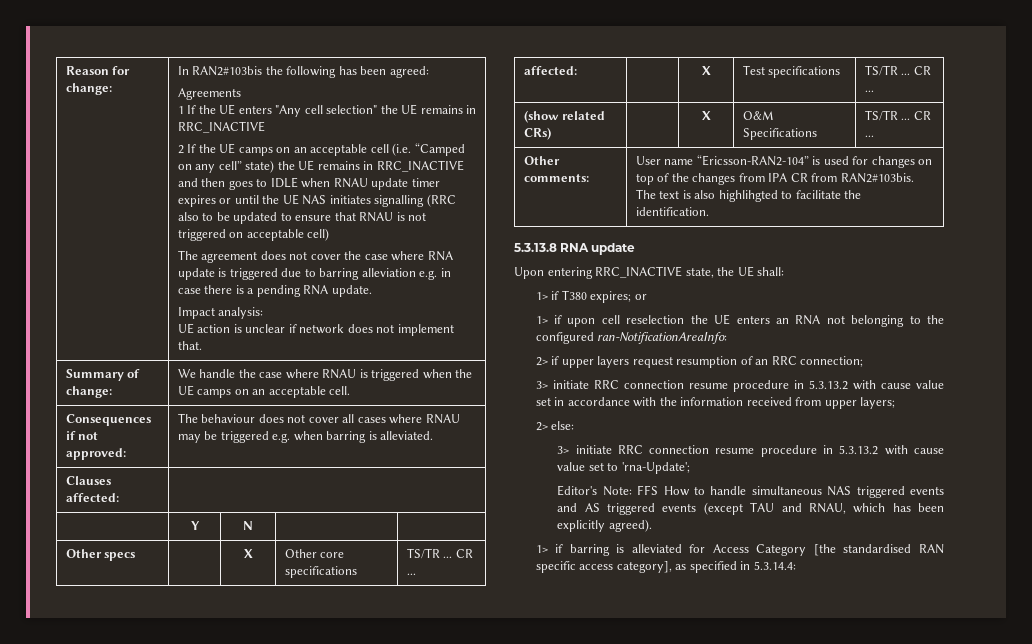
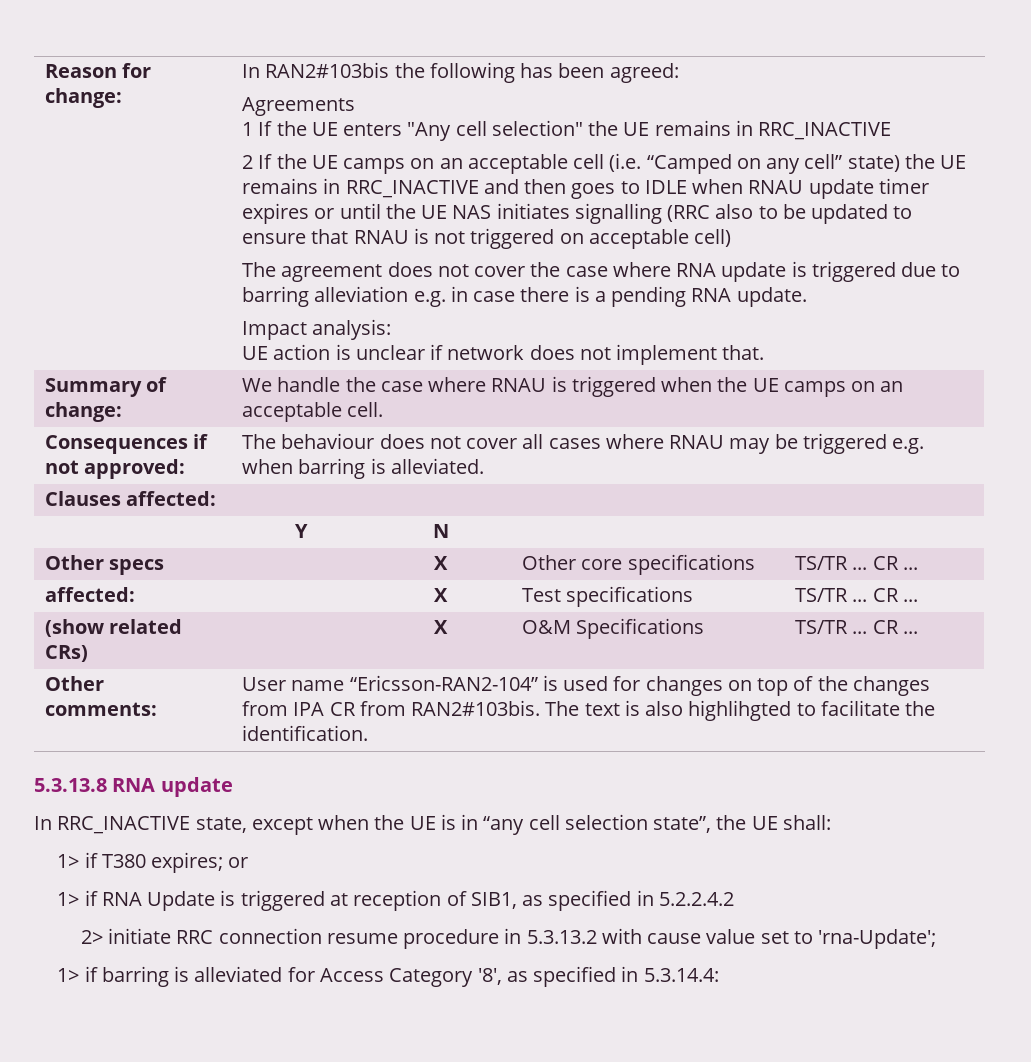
[514,266,714,279] Upon entering RRC_INACTIVE state, -> [34,814,712,835] In RRC_INACTIVE state, except when the UE is in “any cell selection state”,
[567,314,945,327] [535,332,728,344] [535,356,864,368] [535,380,944,392] [535,397,896,409] [535,421,575,431] [557,446,570,454] upon cell reselection the UE enters an RNA not belonging to the configured ran-NotificationAreaInfo: // 2> if upper layers request resumption of an RRC connection; // 3> initiate RRC connection resume procedure in 5.3.13.2 with cause value set in accordance with the information received from upper layers; // 2> else: // 3> -> [101,890,734,911] [80,930,103,944] RNA Update is triggered at reception of SIB1, as specified in 5.2.2.4.2 // 2>
[557,485,944,498] [557,502,944,515] [557,519,652,532] // Editor's Note: FFS How to handle simultaneous NAS triggered events and AS triggered events (except TAU and RNAU, which has been explicitly agreed). -> (937, 939) none
[813,544,944,556] [535,561,672,573] [the standardised RAN specific access category], -> [477,968,502,985] '8',

